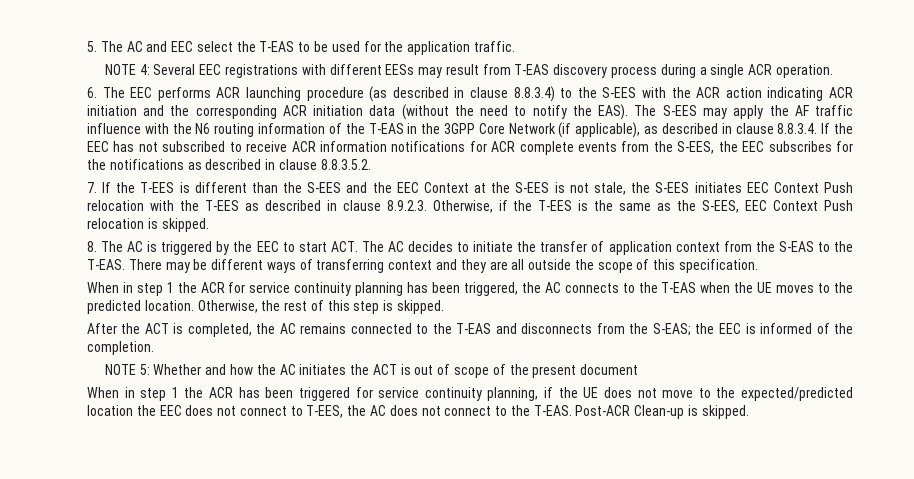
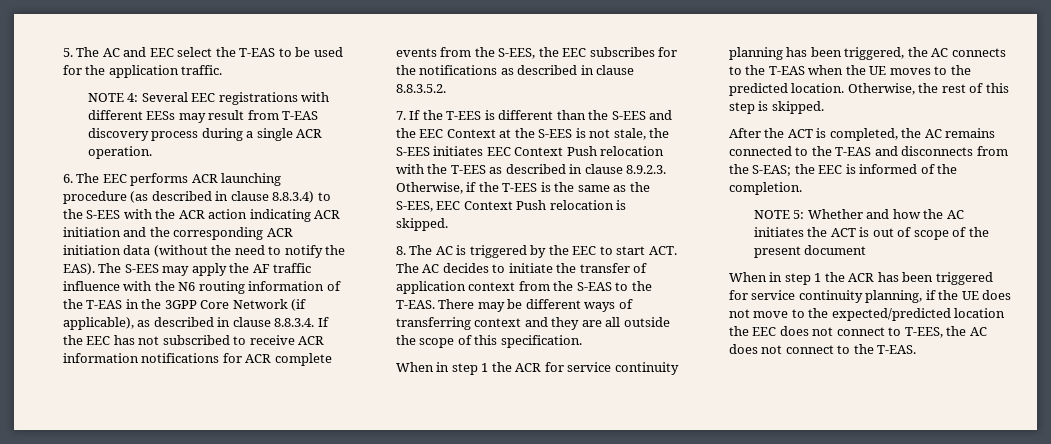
[575,405,749,419] Post-ACR Clean-up is skipped. -> (917, 349) none

